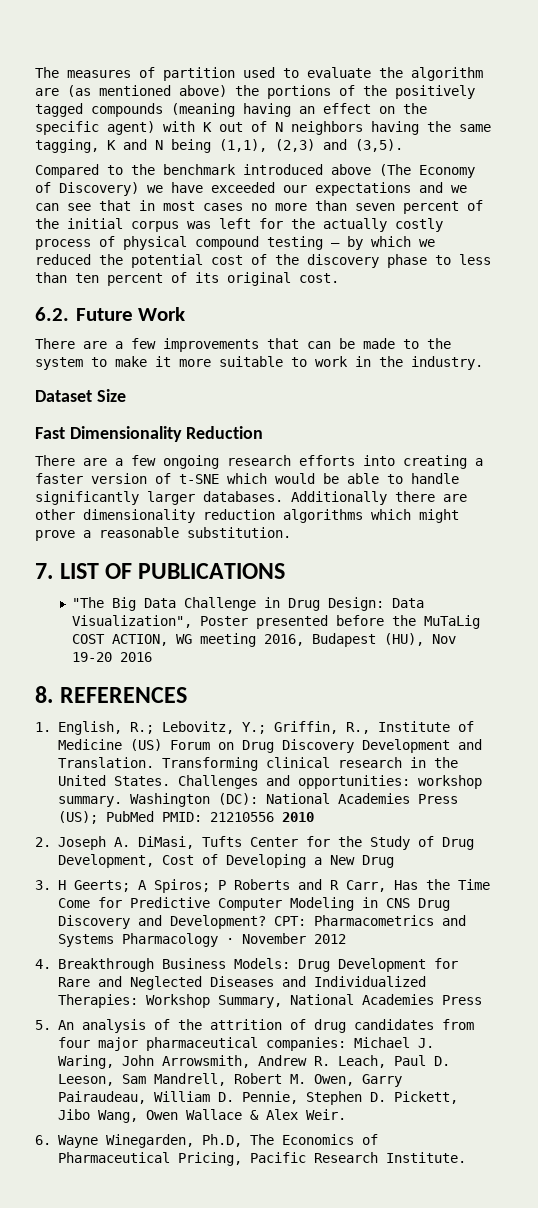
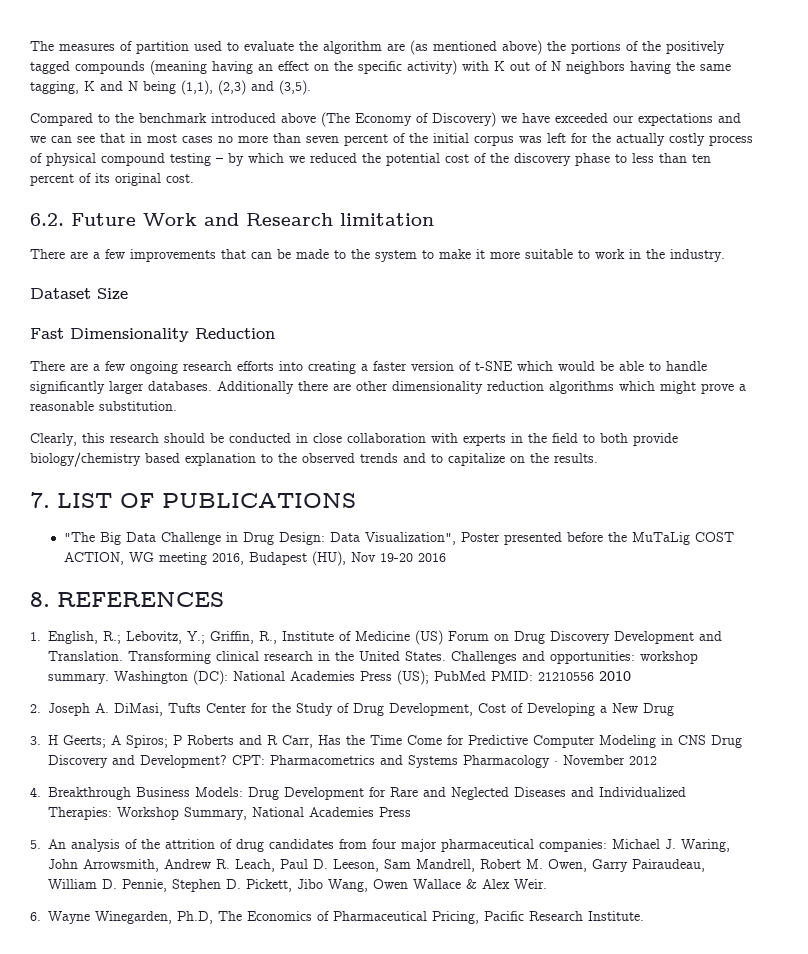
[107,121,155,135] agent) -> [407,60,457,75] activity)
(186, 314) none -> [204,213,434,226] and Research limitation
(291, 532) none -> [30,433,678,446] [30,452,598,467] // Clearly, this research should be conducted in close collaboration with experts in the field to both provide biology/chemistry based explanation to the observed trends and to capitalize on the results.

